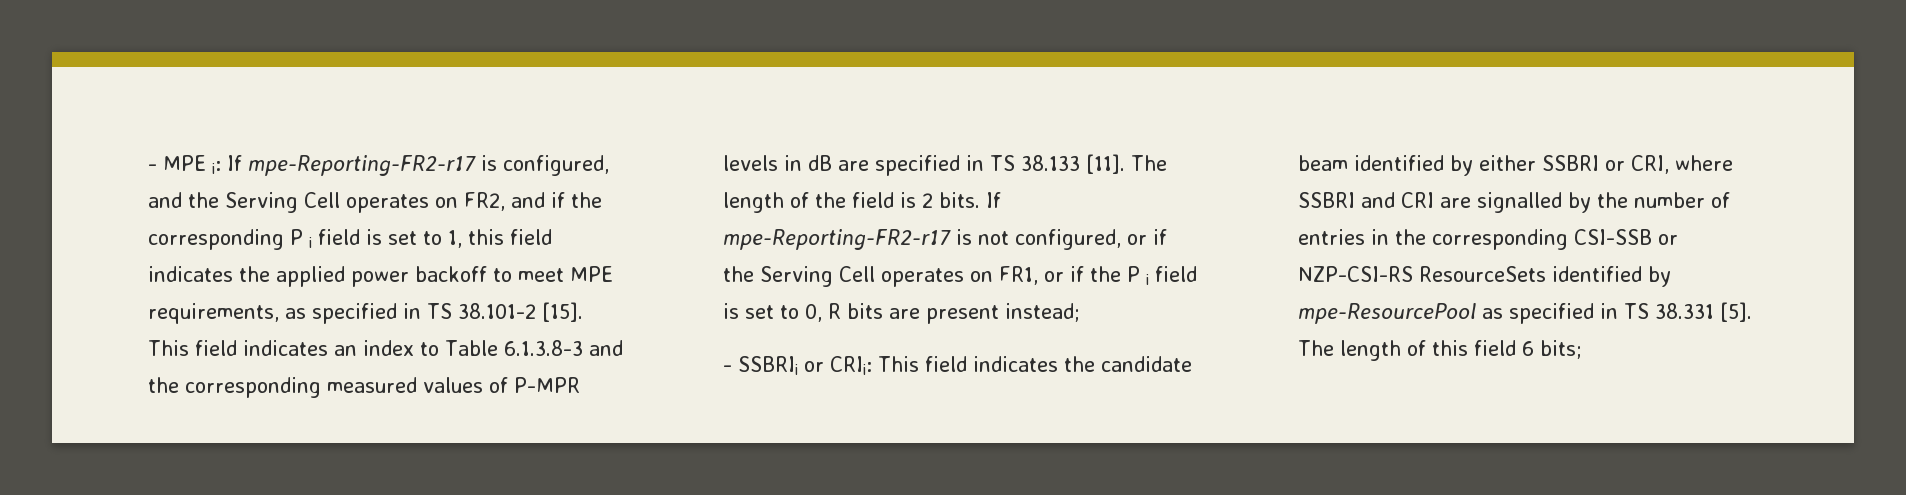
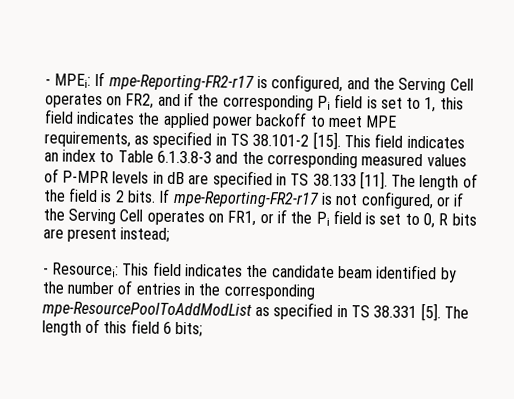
[147,155,221,174] - MPE i: -> [44,73,91,88] - MPEi:
[289,229,312,248] P i -> [316,95,331,110] Pi
[1126,266,1149,285] P i -> [315,211,330,226] Pi
[737,356,872,375] SSBRIi or CRIi: -> [51,262,119,278] Resourcei:
[1478,155,1733,174] [1297,192,1591,213] either SSBRI or CRI, where SSBRI and CRI are signalled by -> (457, 275) none
[1573,229,1678,245] [1297,266,1671,287] [1297,303,1476,324] CSI-SSB or NZP-CSI-RS ResourceSets identified by mpe-ResourcePool -> [41,301,252,319] mpe-ResourcePoolToAddModList

